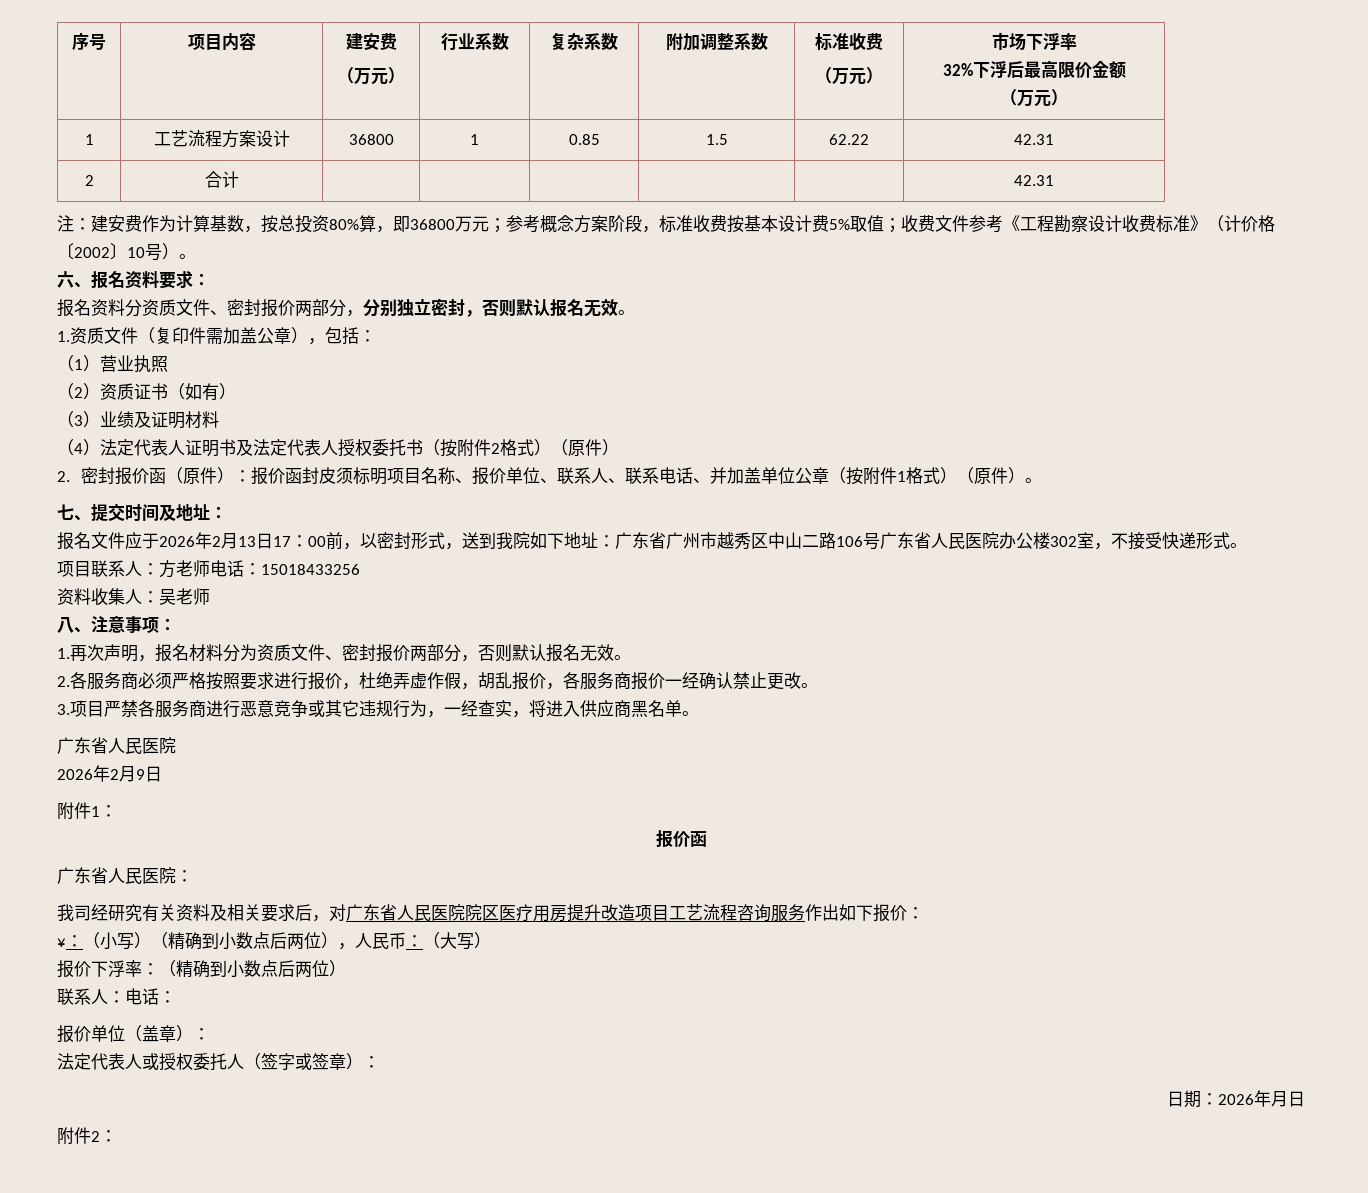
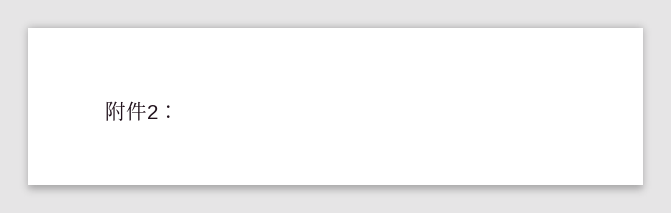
[72,33,106,50] [187,32,256,51] [345,33,397,50] [337,67,405,85] [440,33,509,51] [550,32,618,50] [665,33,768,51] [815,33,883,50] [815,67,883,85] [991,32,1077,51] [942,60,1126,79] [1000,89,1068,107] [84,134,94,145] [153,130,290,148] [348,134,394,145] [470,134,479,145] [568,134,600,145] [705,134,728,145] [829,134,869,145] [1014,134,1054,145] [84,175,94,186] [204,171,239,188] [1014,175,1054,186] [57,215,1275,233] [57,243,196,261] [57,270,210,289] [57,299,635,317] [57,327,376,345] [57,355,168,373] [57,383,236,401] [57,411,219,429] [57,439,619,457] [57,467,1043,485] [57,504,227,522] [57,532,1247,550] [57,560,360,578] [57,588,210,606] [57,616,176,633] [57,644,631,662] [57,672,818,690] [57,700,699,718] [57,737,176,755] [57,765,162,782] [57,802,117,820] [655,830,707,847] [57,867,193,885] [57,904,924,922] [57,932,491,950] [57,960,346,978] [57,988,176,1005] [57,1025,210,1043] [57,1053,380,1071] [1167,1090,1305,1108] 序号 | 项目内容 | 建安费 // （万元） | 行业系数 | 复杂系数 | 附加调整系数 | 标准收费 // （万元） | 市场下浮率 // 32%下浮后最高限价金额 // （万元） // 1 | 工艺流程方案设计 | 36800 | 1 | 0.85 | 1.5 | 62.22 | 42.31 // 2 | 合计 | | | | | | 42.31 // 注：建安费作为计算基数，按总投资80%算，即36800万元；参考概念方案阶段，标准收费按基本设计费5%取值；收费文件参考《工程勘察设计收费标准》（计价格〔2002〕10号）。 // 六、报名资料要求： // 报名资料分资质文件、密封报价两部分，分别独立密封，否则默认报名无效。 // 1.资质文件（复印件需加盖公章），包括： // （1）营业执照 // （2）资质证书（如有） // （3）业绩及证明材料 // （4）法定代表人证明书及法定代表人授权委托书（按附件2格式）（原件） // 2.密封报价函（原件）：报价函封皮须标明项目名称、报价单位、联系人、联系电话、并加盖单位公章（按附件1格式）（原件）。 // 七、提交时间及地址： // 报名文件应于2026年2月13日17：00前，以密封形式，送到我院如下地址：广东省广州市越秀区中山二路106号广东省人民医院办公楼302室，不接受快递形式。 // 项目联系人：方老师电话：15018433256 // 资料收集人：吴老师 // 八、注意事项： // 1.再次声明，报名材料分为资质文件、密封报价两部分，否则默认报名无效。 // 2.各服务商必须严格按照要求进行报价，杜绝弄虚作假，胡乱报价，各服务商报价一经确认禁止更改。 // 3.项目严禁各服务商进行恶意竞争或其它违规行为，一经查实，将进入供应商黑名单。 // 广东省人民医院 // 2026年2月9日 // 附件1： // 报价函 // 广东省人民医院： // 我司经研究有关资料及相关要求后，对广东省人民医院院区医疗用房提升改造项目工艺流程咨询服务作出如下报价： // ¥：（小写）（精确到小数点后两位），人民币：（大写） // 报价下浮率：（精确到小数点后两位） // 联系人：电话： // 报价单位（盖章）： // 法定代表人或授权委托人（签字或签章）： // 日期：2026年月日 // -> (105, 111) none

